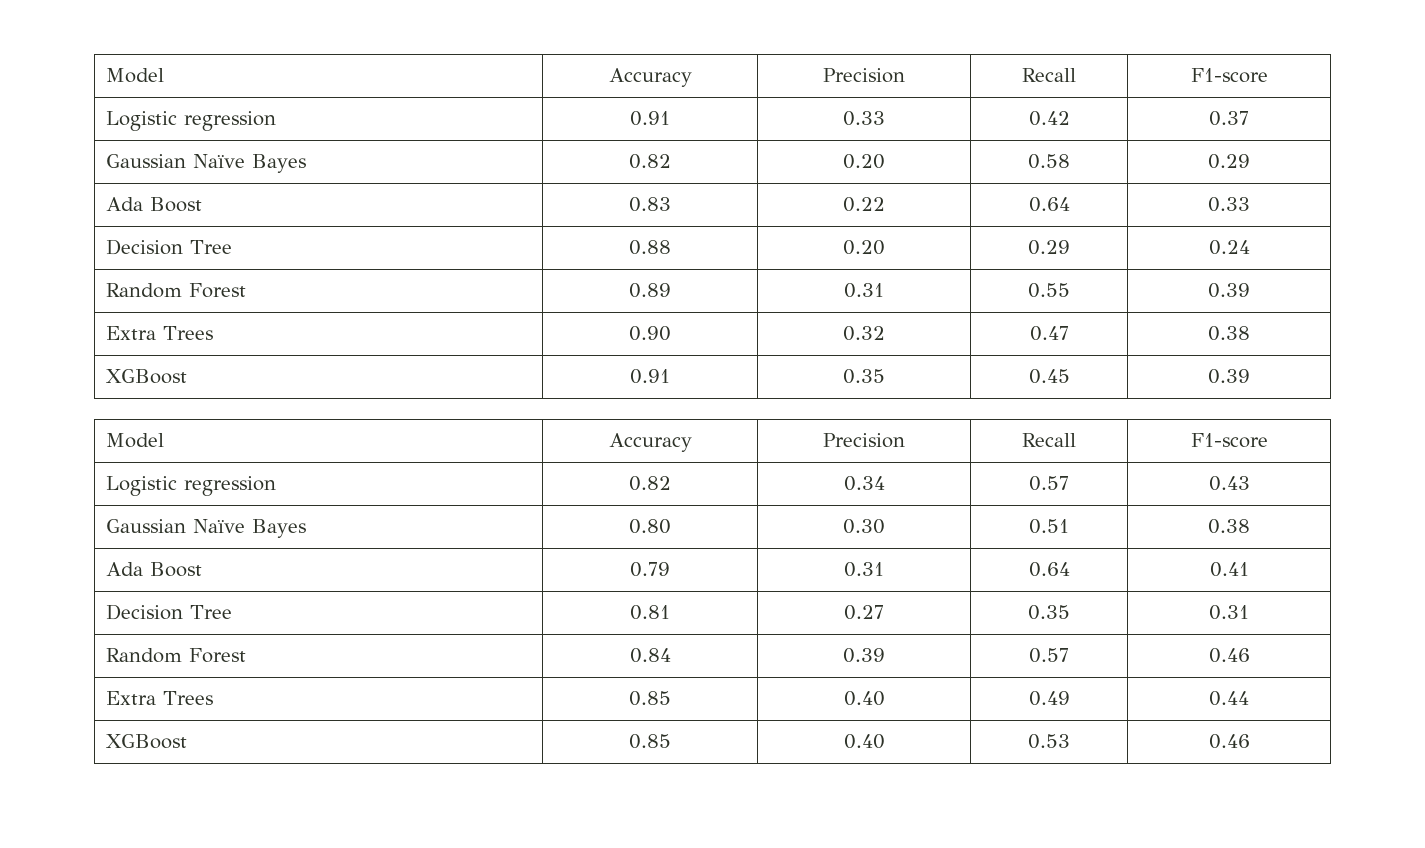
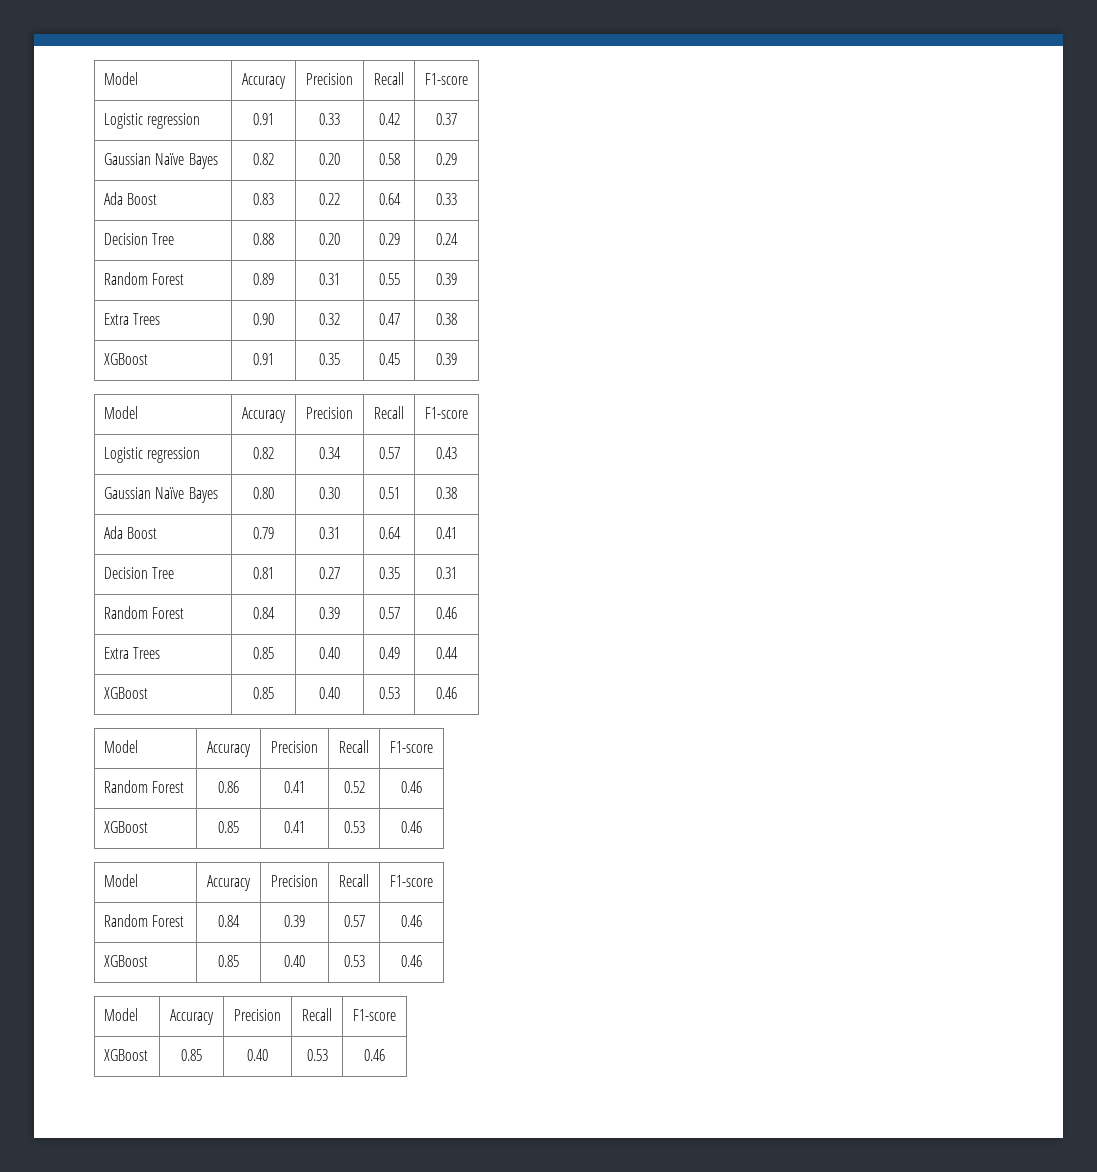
(1250, 741) none -> [104,740,139,753] [207,741,251,757] [271,741,318,753] [339,740,369,753] [390,741,433,753] [104,780,185,793] [218,781,239,793] [284,781,305,793] [343,781,365,793] [401,781,422,793] [104,821,149,833] [218,821,239,833] [284,821,305,833] [343,821,365,833] [401,821,422,833] [104,874,139,887] [207,875,251,891] [271,875,318,887] [339,874,369,887] [390,875,433,887] [104,914,185,927] [218,915,240,927] [284,915,305,927] [343,915,365,927] [401,915,422,927] [104,955,149,967] [218,955,239,967] [284,955,305,967] [343,955,365,967] [401,955,422,967] [104,1008,139,1021] [170,1009,214,1025] [234,1009,281,1021] [302,1008,332,1021] [353,1009,396,1021] [104,1049,149,1061] [181,1049,202,1061] [247,1049,268,1061] [306,1049,328,1061] [364,1049,385,1061] // Model | Accuracy | Precision | Recall | F1-score // Random Forest | 0.86 | 0.41 | 0.52 | 0.46 // XGBoost | 0.85 | 0.41 | 0.53 | 0.46 // Model | Accuracy | Precision | Recall | F1-score // Random Forest | 0.84 | 0.39 | 0.57 | 0.46 // XGBoost | 0.85 | 0.40 | 0.53 | 0.46 // Model | Accuracy | Precision | Recall | F1-score // XGBoost | 0.85 | 0.40 | 0.53 | 0.46

